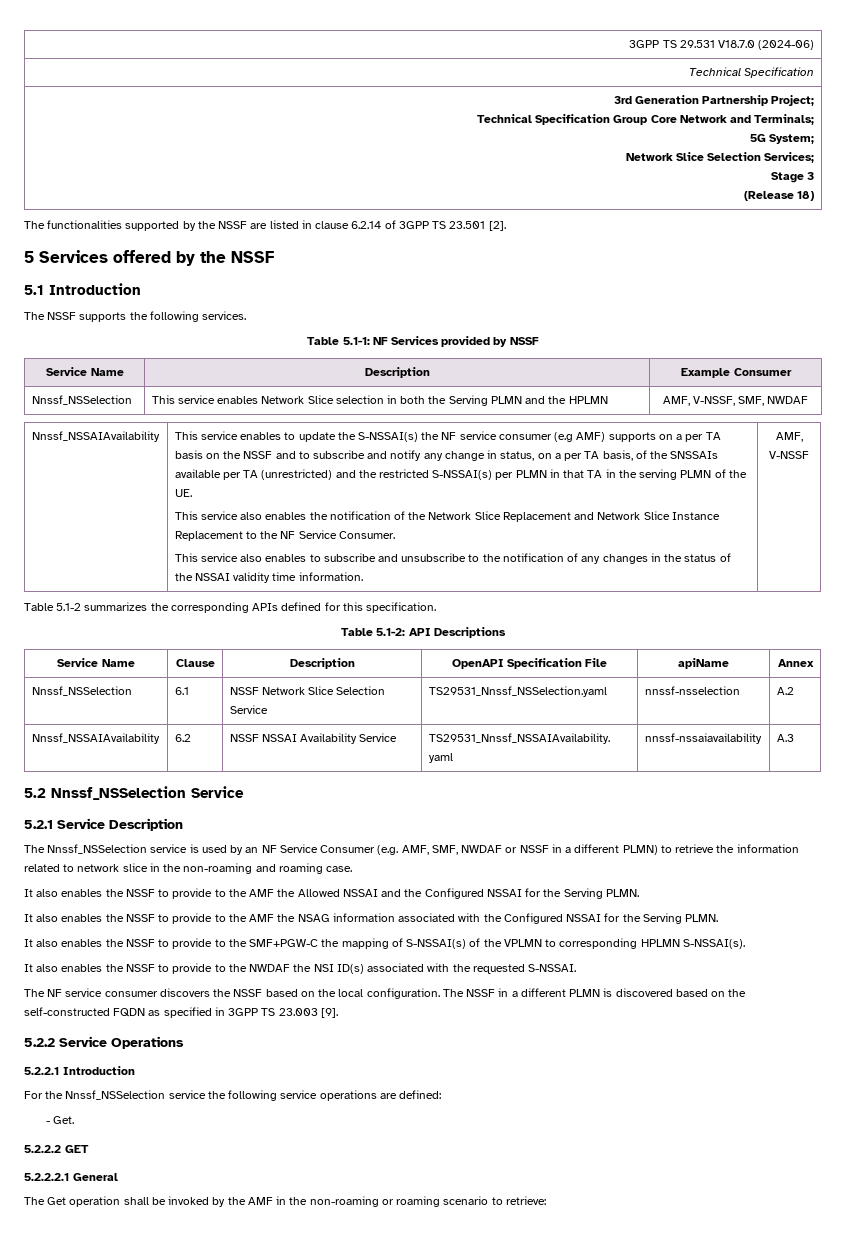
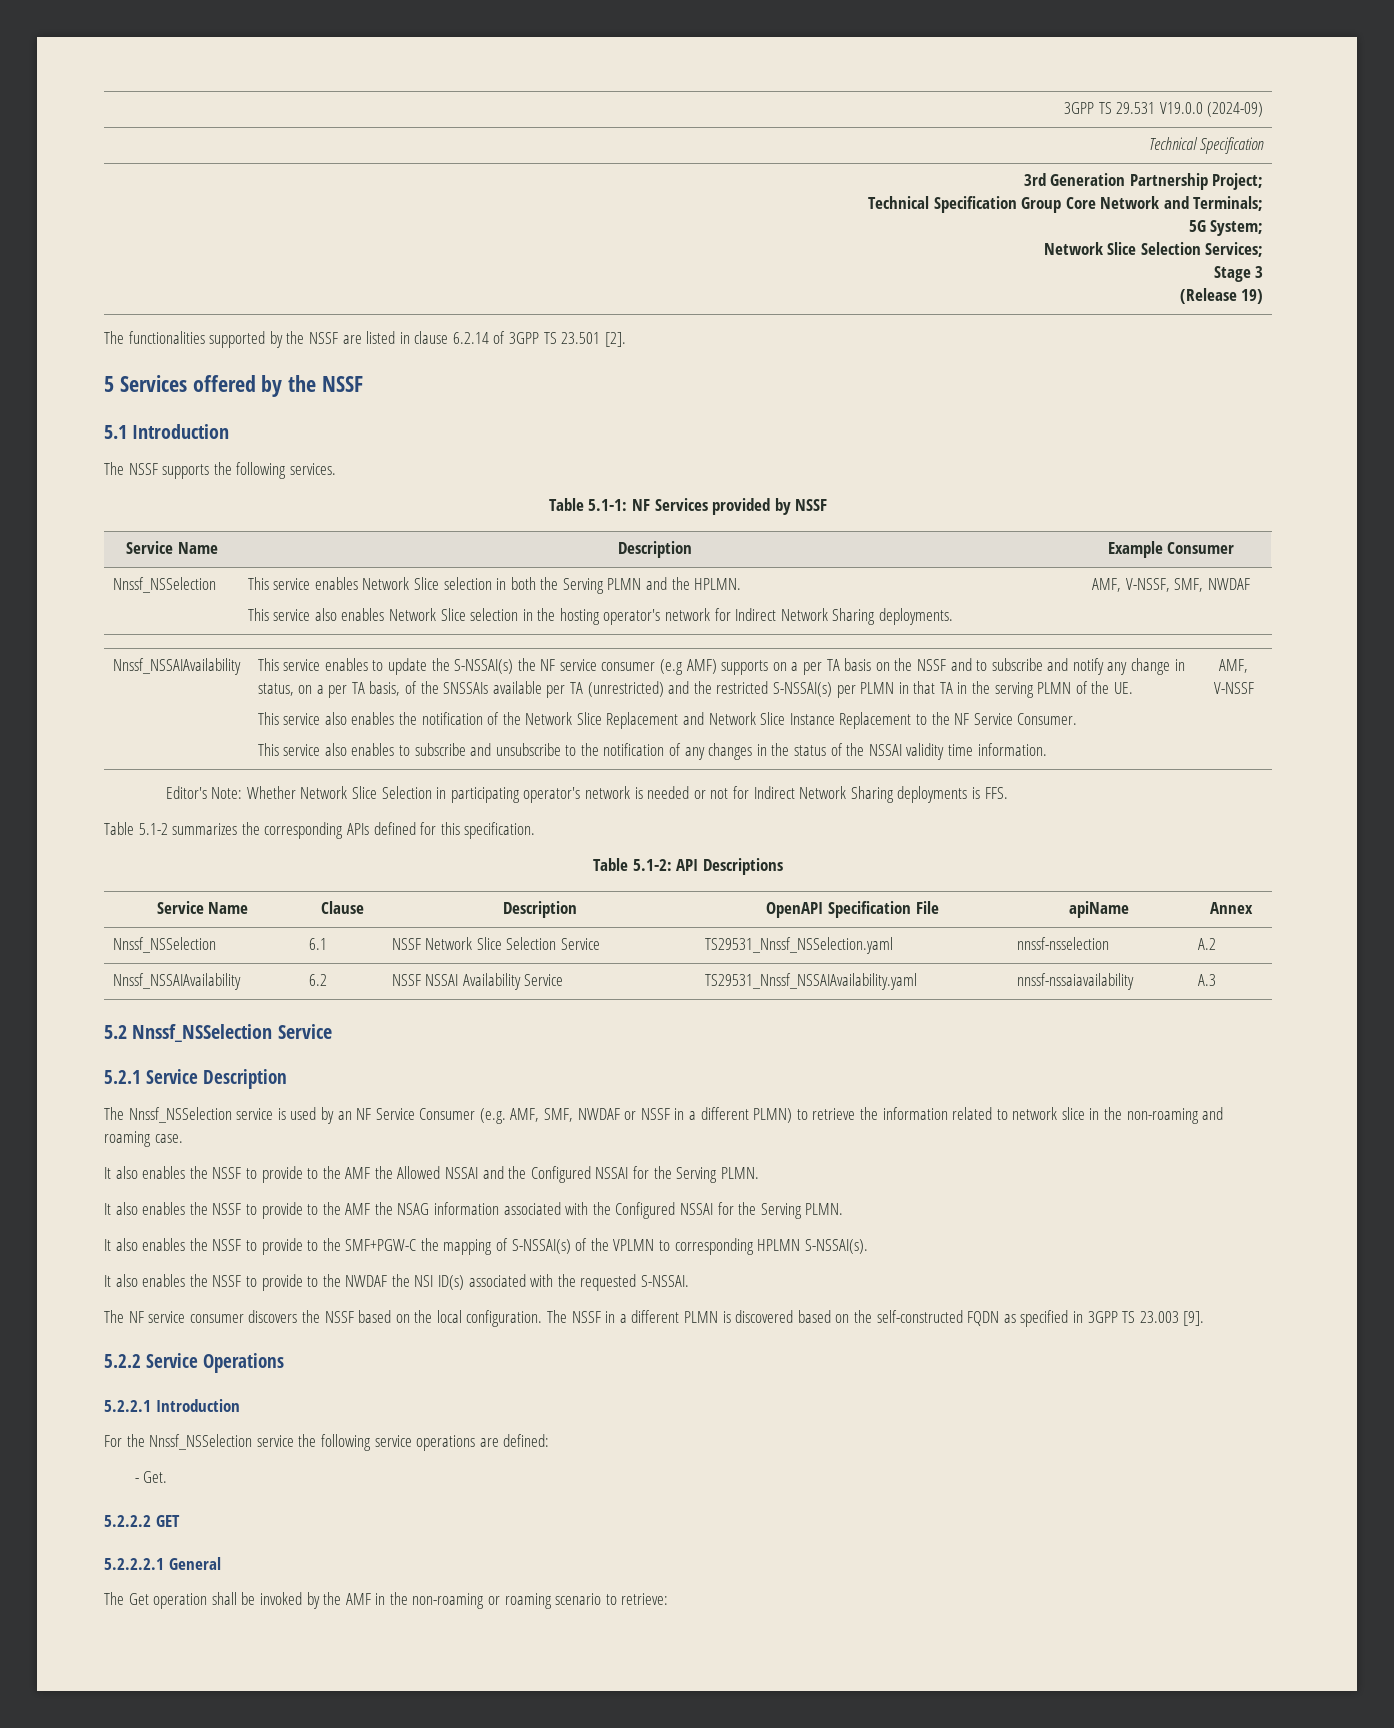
[718,40,815,50] V18.7.0 (2024-06) -> [1159,102,1264,117] V19.0.0 (2024-09)
[797,191,815,201] 18) -> [1241,289,1264,304] 19)
[568,396,608,404] HPLMN -> [694,578,742,590] [247,608,953,625] HPLMN. // This service also enables Network Slice selection in the hosting operator's network for Indirect Network Sharing deployments.
(809, 455) none -> [165,786,1008,803] // Editor's Note: Whether Network Slice Selection in participating operator's network is needed or not for Indirect Network Sharing deployments is FFS.

